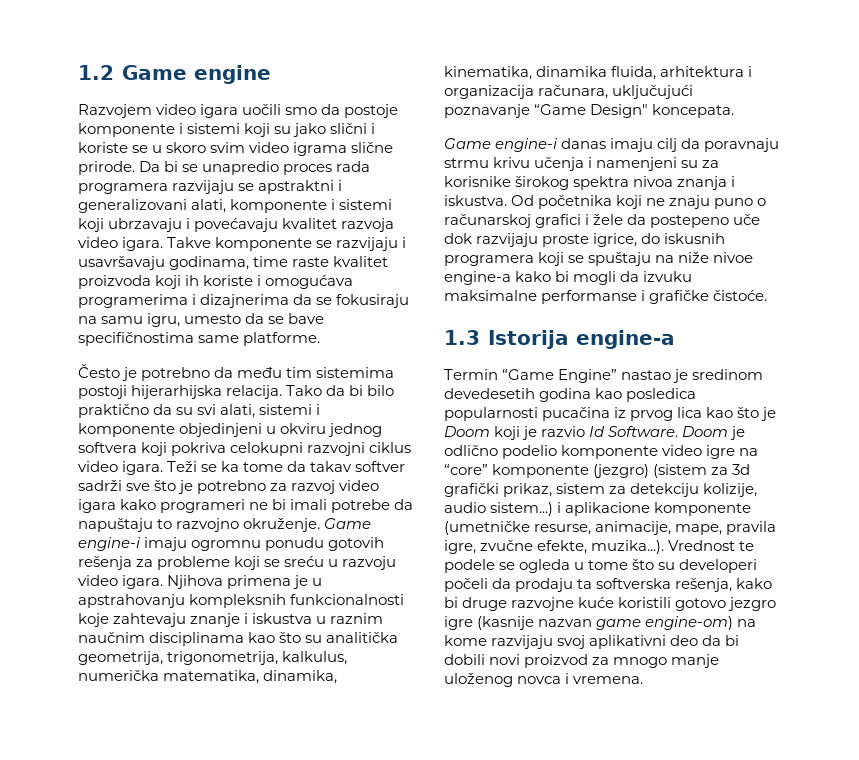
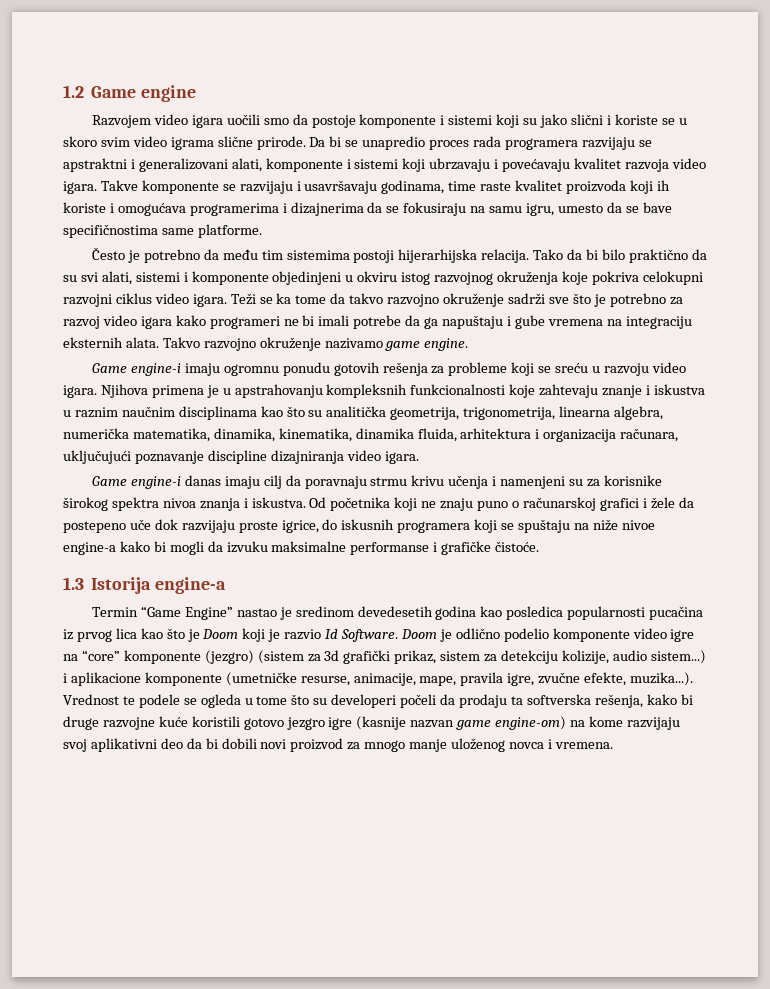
[328,423,383,437] [78,442,168,456] jednog softvera koji -> [401,271,588,285] istog razvojnog okruženja koje
[310,461,406,472] takav softver -> [349,293,505,307] takvo razvojno okruženje
[78,518,321,532] napuštaju to razvojno okruženje. -> [424,315,692,329] [63,337,469,351] ga napuštaju i gube vremena na integraciju eksternih alata. Takvo razvojno okruženje nazivamo game engine. //
[282,651,348,665] kalkulus, -> [559,406,664,420] linearna algebra,
[534,104,735,118] “Game Design" koncepata. -> [207,450,419,464] discipline dizajniranja video igara.

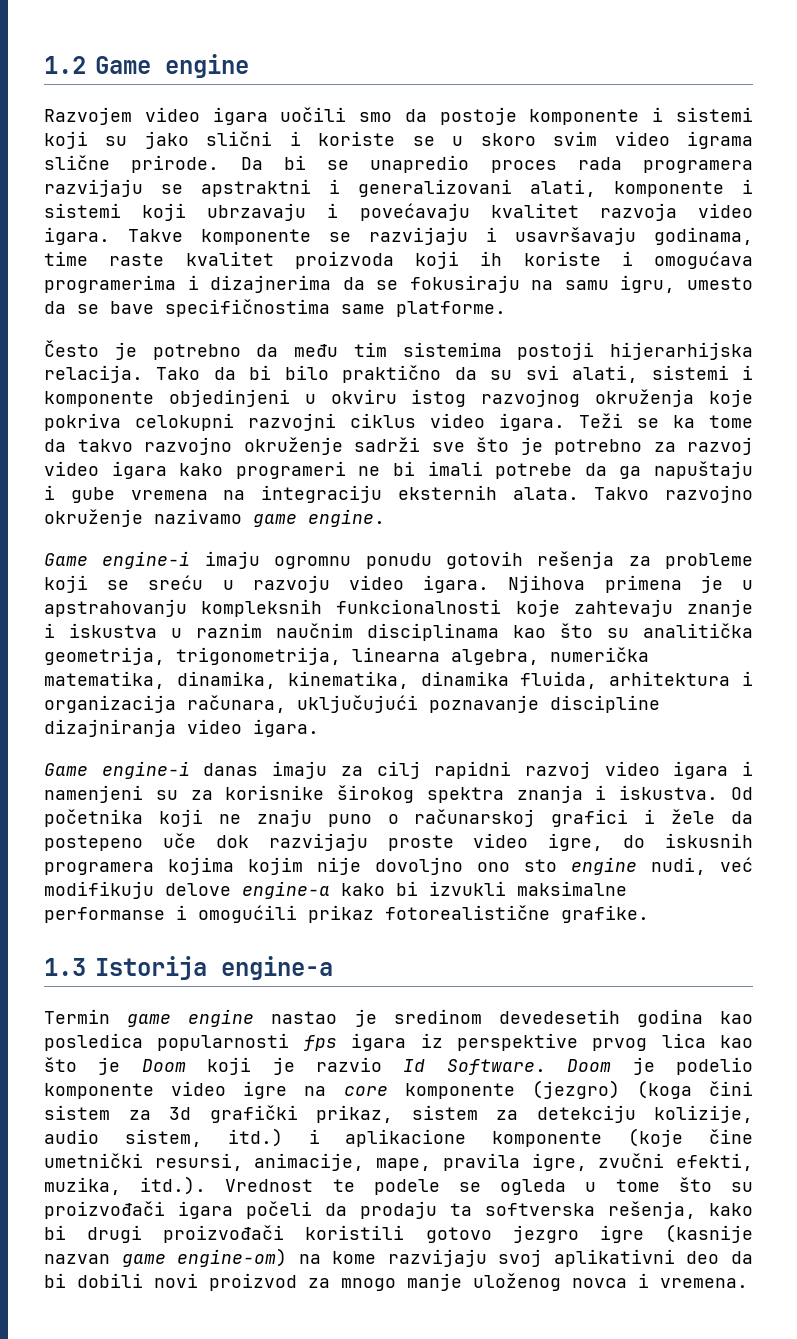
[263,475,489,489] cilj da poravnaju strmu krivu učenja -> [340,761,729,779] za cilj rapidni razvoj video igara
[162,498,196,508] nivoa -> (504, 795) none
[281,520,319,533] igrice, -> [473,833,604,851] video igre,
[474,519,655,533] [63,541,540,555] koji se spuštaju na niže nivoe engine-a kako bi mogli da izvuku maksimalne performanse i grafičke čistoće. -> [168,857,753,875] [44,881,627,899] [44,905,649,923] kojima kojim nije dovoljno ono sto engine nudi, već modifikuju delove engine-a kako bi izvukli maksimalne performanse i omogućili prikaz fotorealistične grafike.
[140,606,233,620] “Game Engine” -> [127,1009,255,1027] game engine
[649,606,704,620] [63,629,73,640] pucačina iz -> [303,1033,578,1051] fps igara iz perspektive
[455,628,500,639] odlično -> (655, 1066) none
[81,650,120,661] “core” -> [343,1086,388,1096] core
[257,650,304,664] (sistem -> [636,1080,753,1099] [44,1105,110,1120] (koga čini sistem
[650,650,706,664] sistem...) -> [124,1128,283,1147] sistem, itd.)
[225,672,694,686] (umetničke resurse, animacije, mape, pravila igre, zvučne efekte, muzika...). -> [628,1128,753,1147] [44,1153,753,1171] [44,1176,207,1195] (koje čine umetnički resursi, animacije, mape, pravila igre, zvučni efekti, muzika, itd.).
[331,694,397,708] developeri -> [44,1201,233,1219] proizvođači igara
[63,716,188,730] druge razvojne kuće -> [87,1225,285,1243] drugi proizvođači

